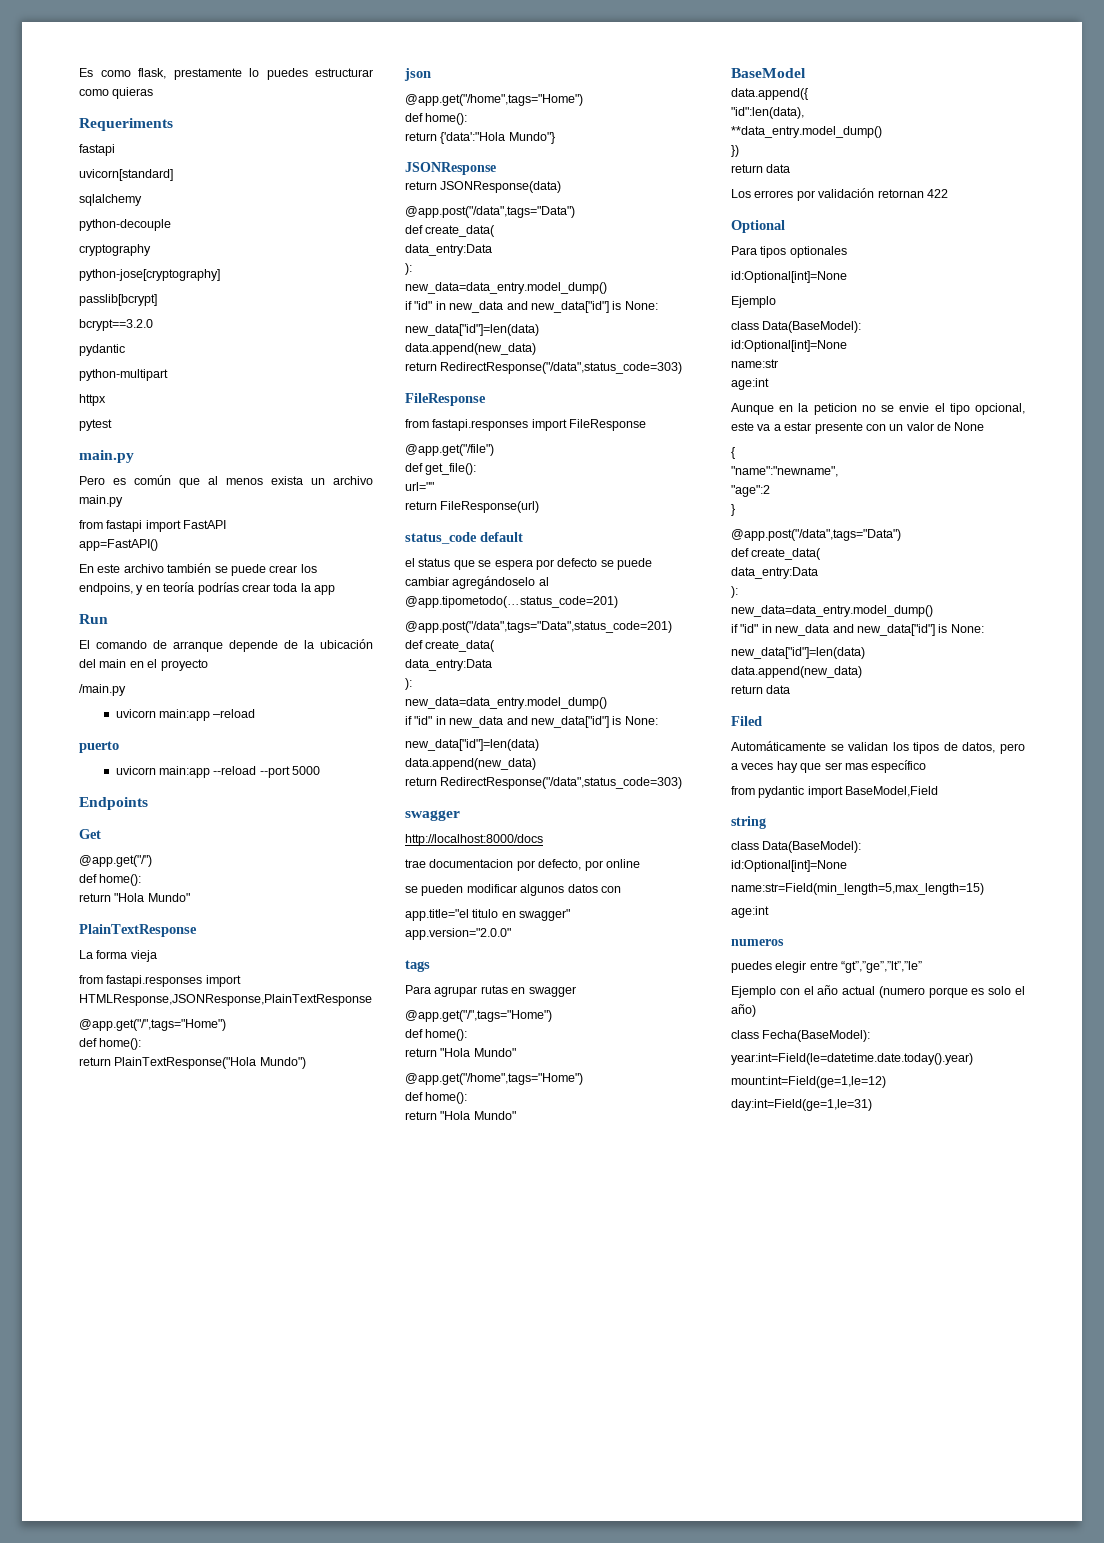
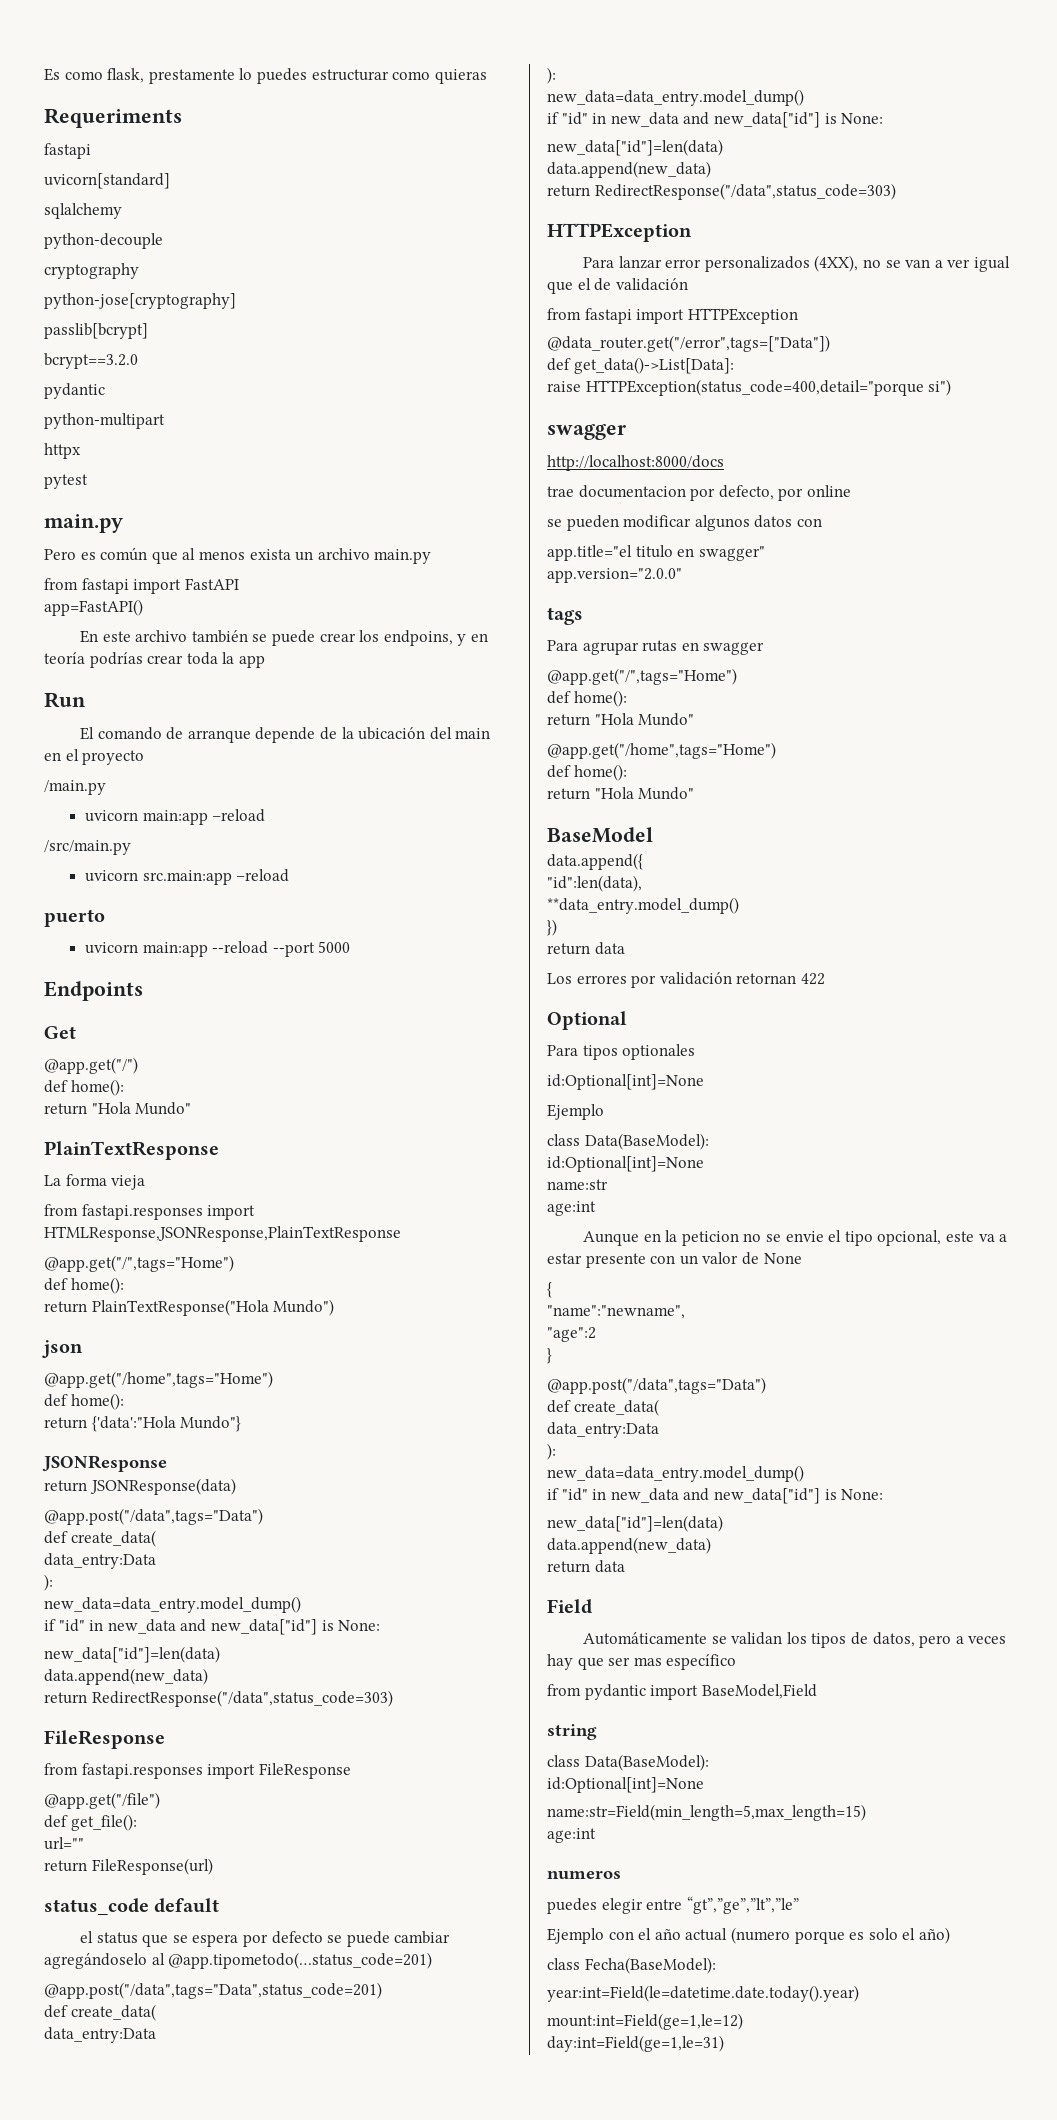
(256, 713) none -> [44,840,131,855] [85,869,290,885] // /src/main.py // uvicorn src.main:app –reload
(683, 783) none -> [547,223,692,242] [583,255,1010,272] [547,278,688,294] [547,308,798,324] [547,335,830,352] [547,357,734,374] [547,379,952,396] // HTTPException // Para lanzar error personalizados (4XX), no se van a ver igual que el de validación // from fastapi import HTTPException // @data_router.get("/error",tags=["Data"]) // def get_data()->List[Data]: // raise HTTPException(status_code=400,detail="porque si")
[731,716,762,726] Filed -> [547,1599,592,1614] Field

